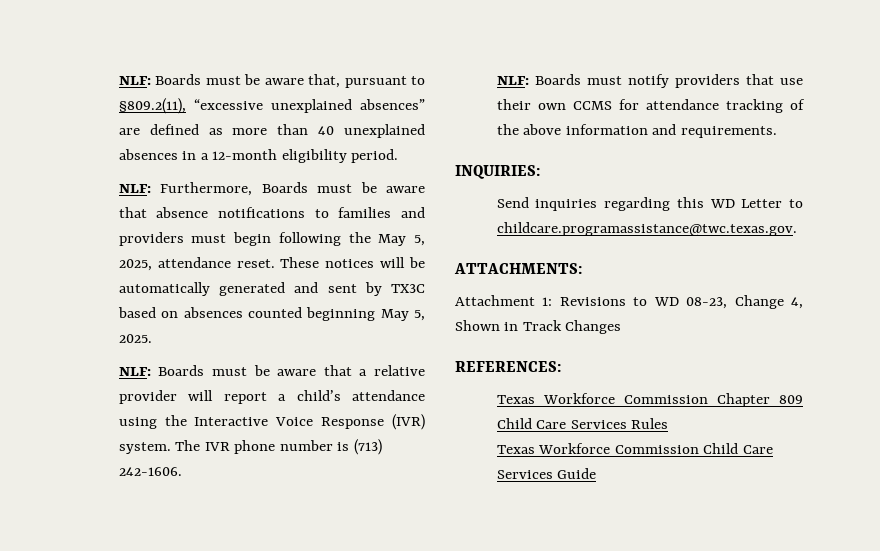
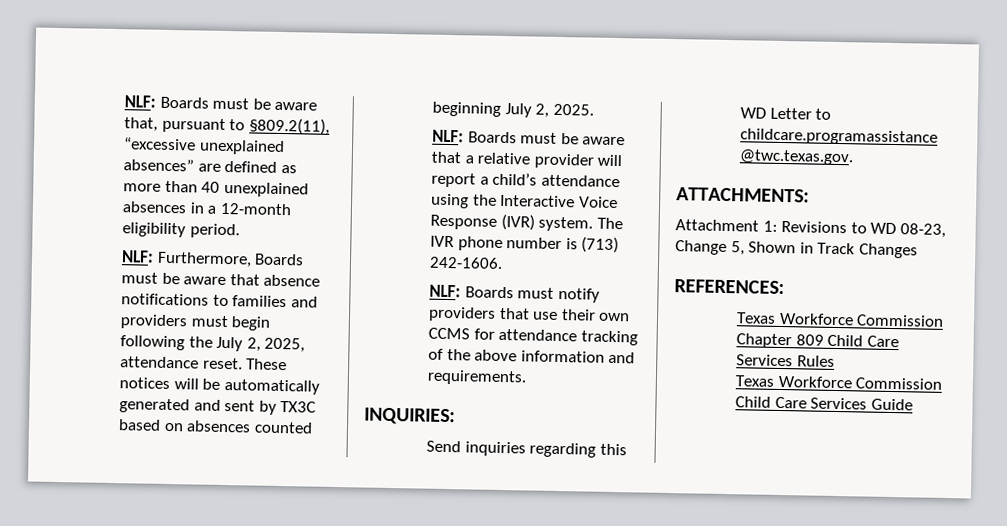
[378,234,426,246] May 5, -> [216,336,261,352] July 2,
[380,309,425,321] May 5, -> [504,102,550,118] July 2,
[791,297,803,309] 4, -> [730,241,745,256] 5,

